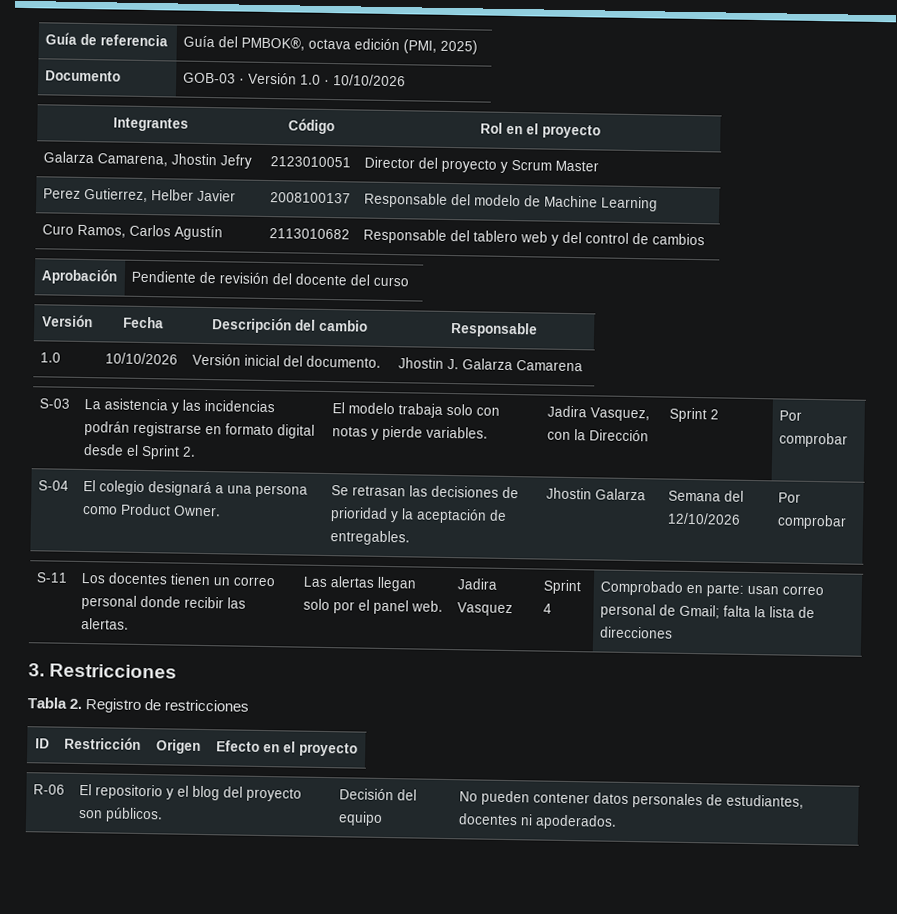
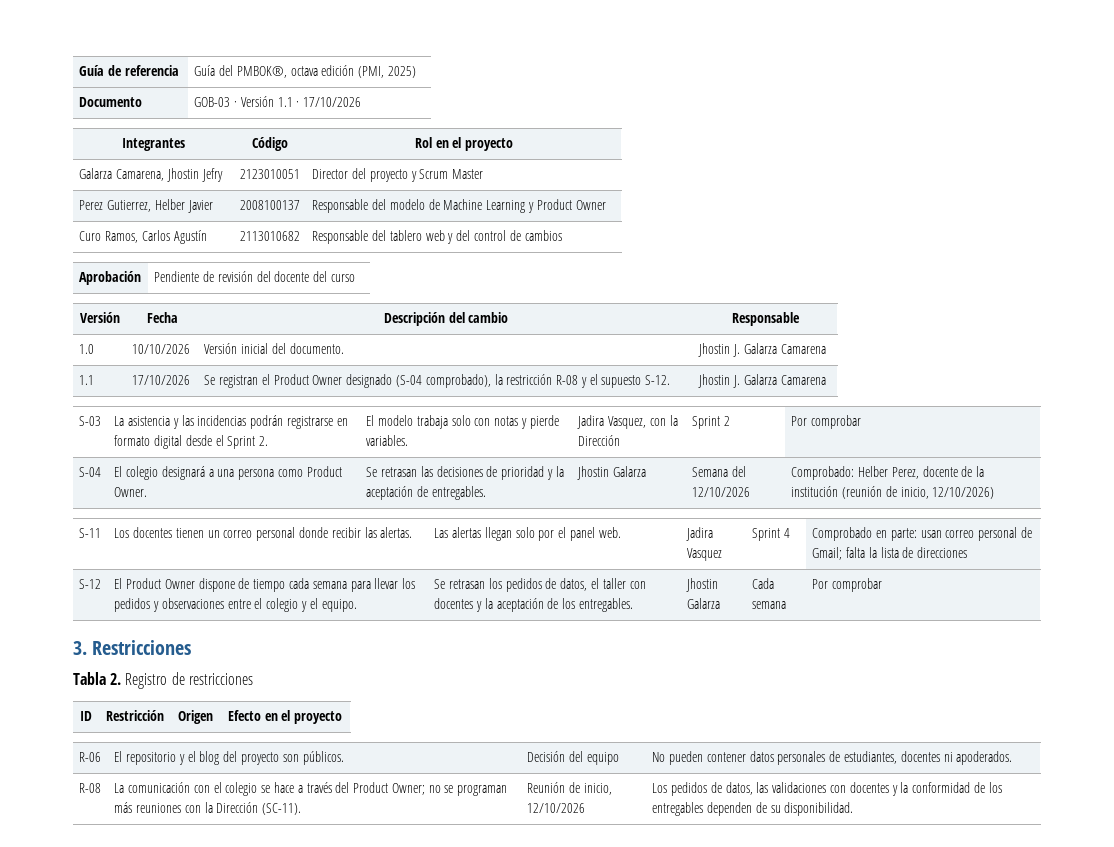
[300,74,407,87] 1.0 · 10/10/2026 -> [277,97,362,107] 1.1 · 17/10/2026
(659, 204) none -> [528,199,606,213] y Product Owner
(584, 366) none -> [79,375,95,385] [132,375,191,385] [204,374,671,388] [698,374,826,388] // 1.1 | 17/10/2026 | Se registran el Product Owner designado (S-04 comprobado), la restricción R-08 y el supuesto S-12. | Jhostin J. Galarza Camarena
[778,492,802,503] [777,514,848,530] Por comprobar -> [791,466,985,480] [791,486,995,499] Comprobado: Helber Perez, docente de la institución (reunión de inicio, 12/10/2026)
(674, 632) none -> [79,579,102,589] [114,578,416,592] [114,598,357,612] [434,578,646,592] [434,598,634,612] [686,578,719,592] [687,598,721,609] [752,578,775,589] [752,601,787,609] [812,578,883,592] // S-12 | El Product Owner dispone de tiempo cada semana para llevar los pedidos y observaciones entre el colegio y el equipo. | Se retrasan los pedidos de datos, el taller con docentes y la aceptación de los entregables. | Jhostin Galarza | Cada semana | Por comprobar
(618, 822) none -> [79,783,102,793] [114,782,508,796] [114,802,302,815] [527,782,612,795] [527,803,586,813] [652,782,1002,796] [652,802,854,816] // R-08 | La comunicación con el colegio se hace a través del Product Owner; no se programan más reuniones con la Dirección (SC-11). | Reunión de inicio, 12/10/2026 | Los pedidos de datos, las validaciones con docentes y la conformidad de los entregables dependen de su disponibilidad.

